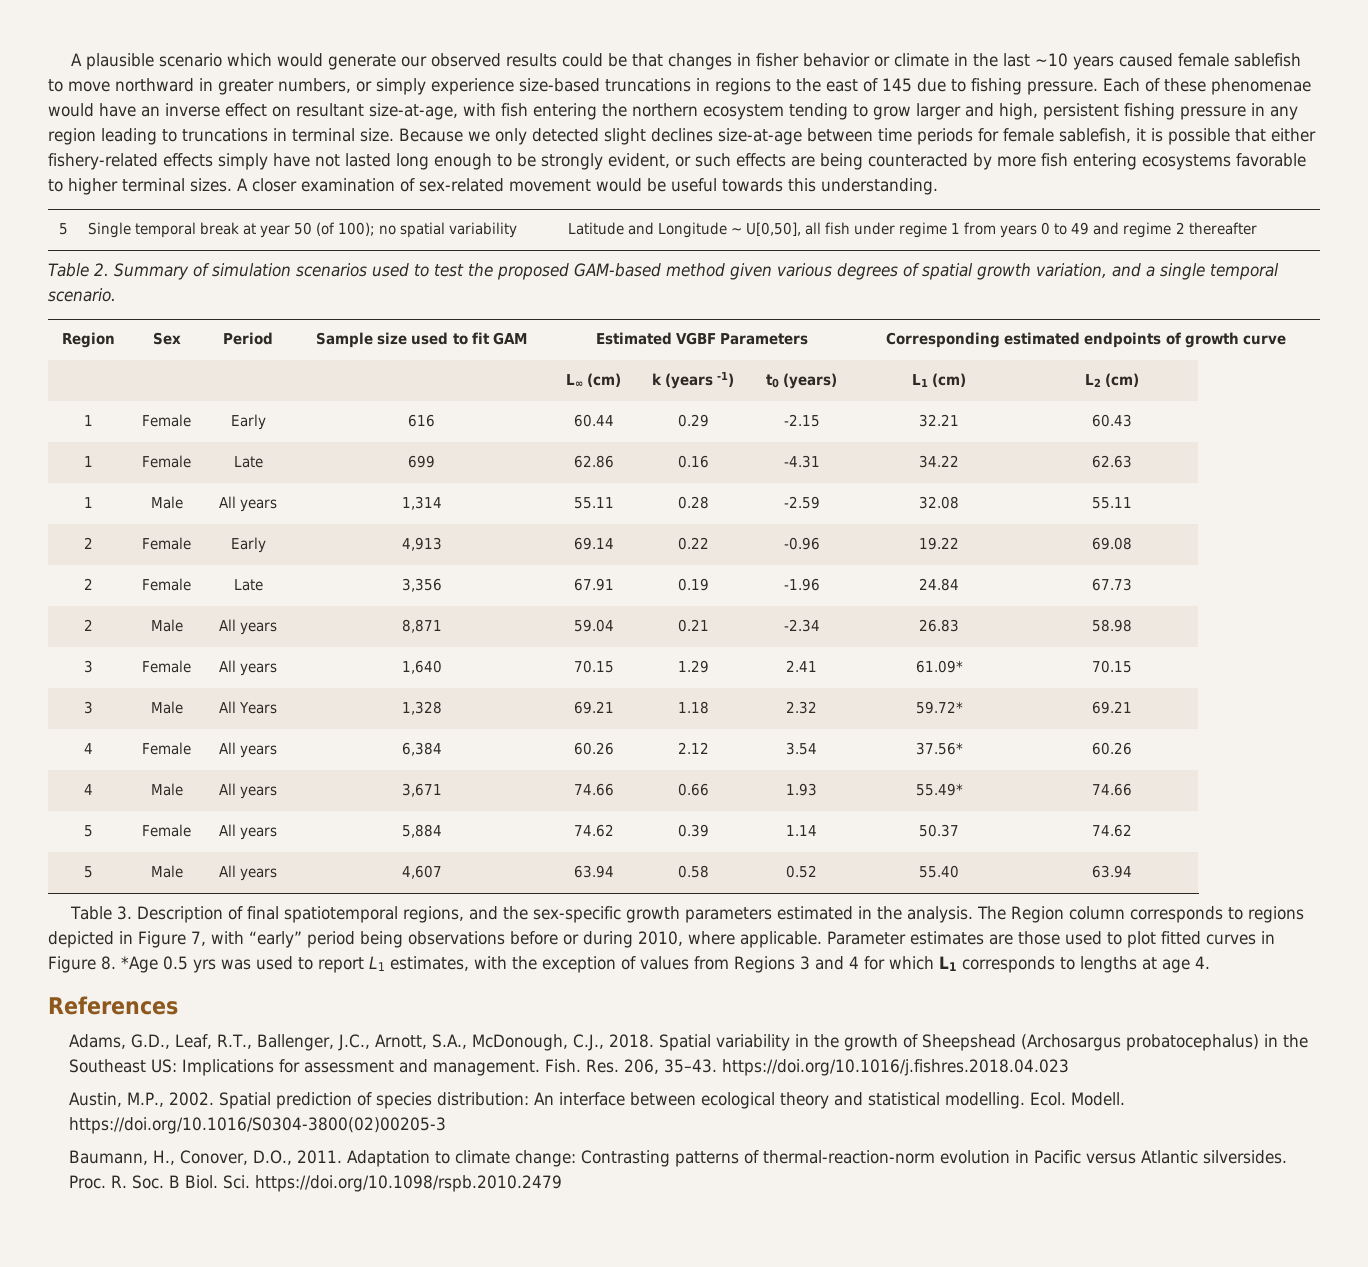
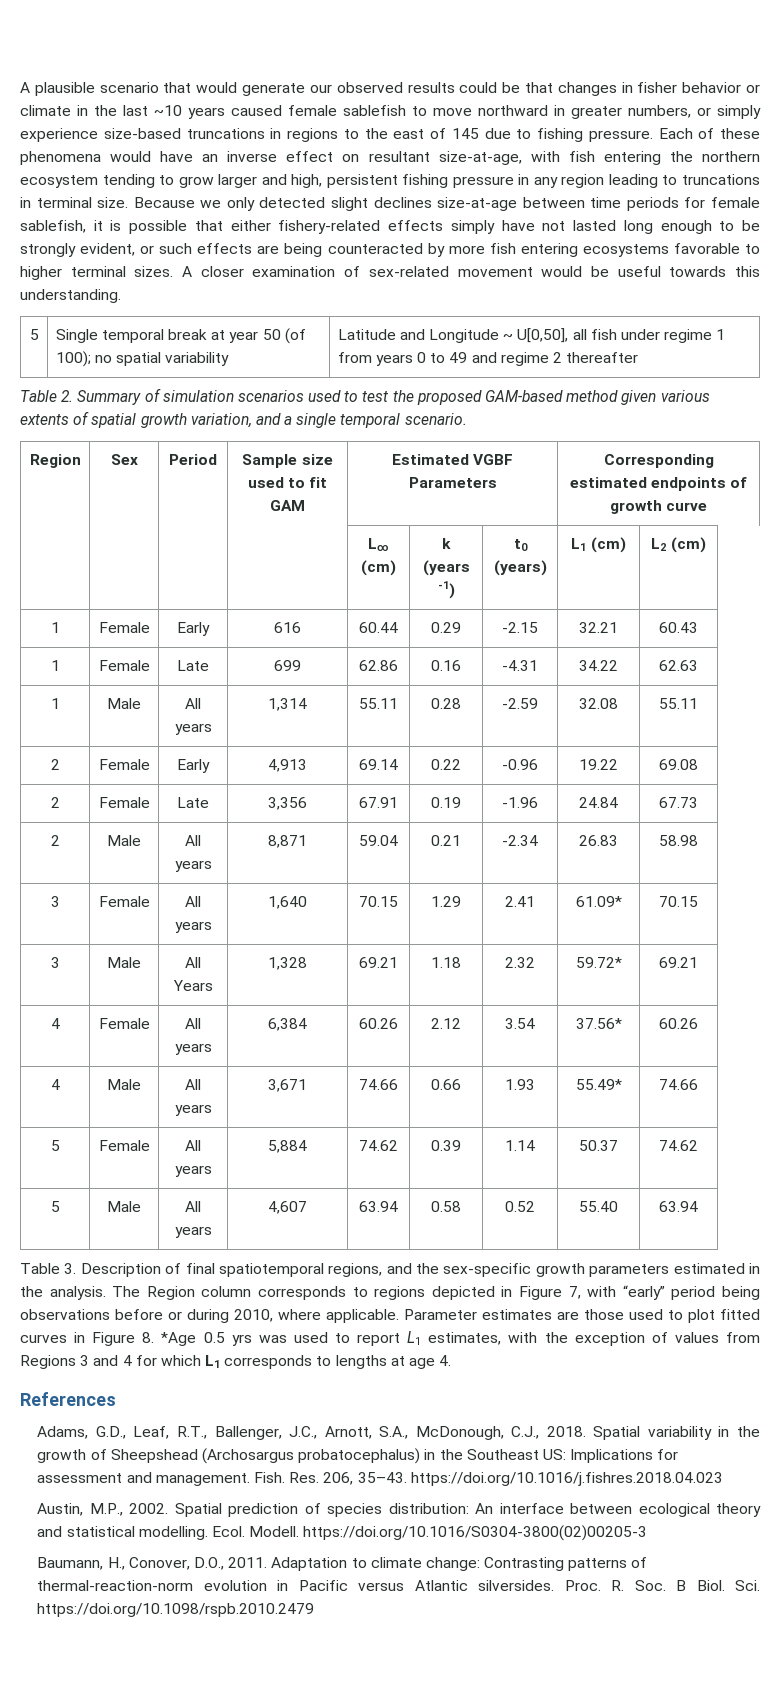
[227,53,273,67] which -> [163,82,192,93] that
[1211,78,1311,95] phenomenae -> [20,151,101,165] phenomena
[836,263,898,280] degrees -> [20,414,69,425] extents

